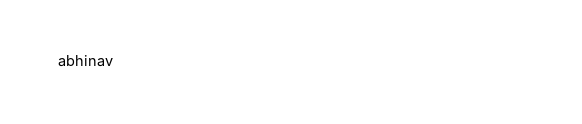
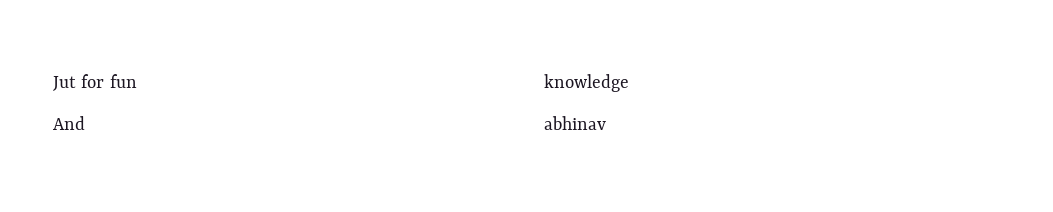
(58, 61) none -> [53,74,137,91] [53,116,85,130] [544,74,629,92] Jut for fun // And // knowledge //

